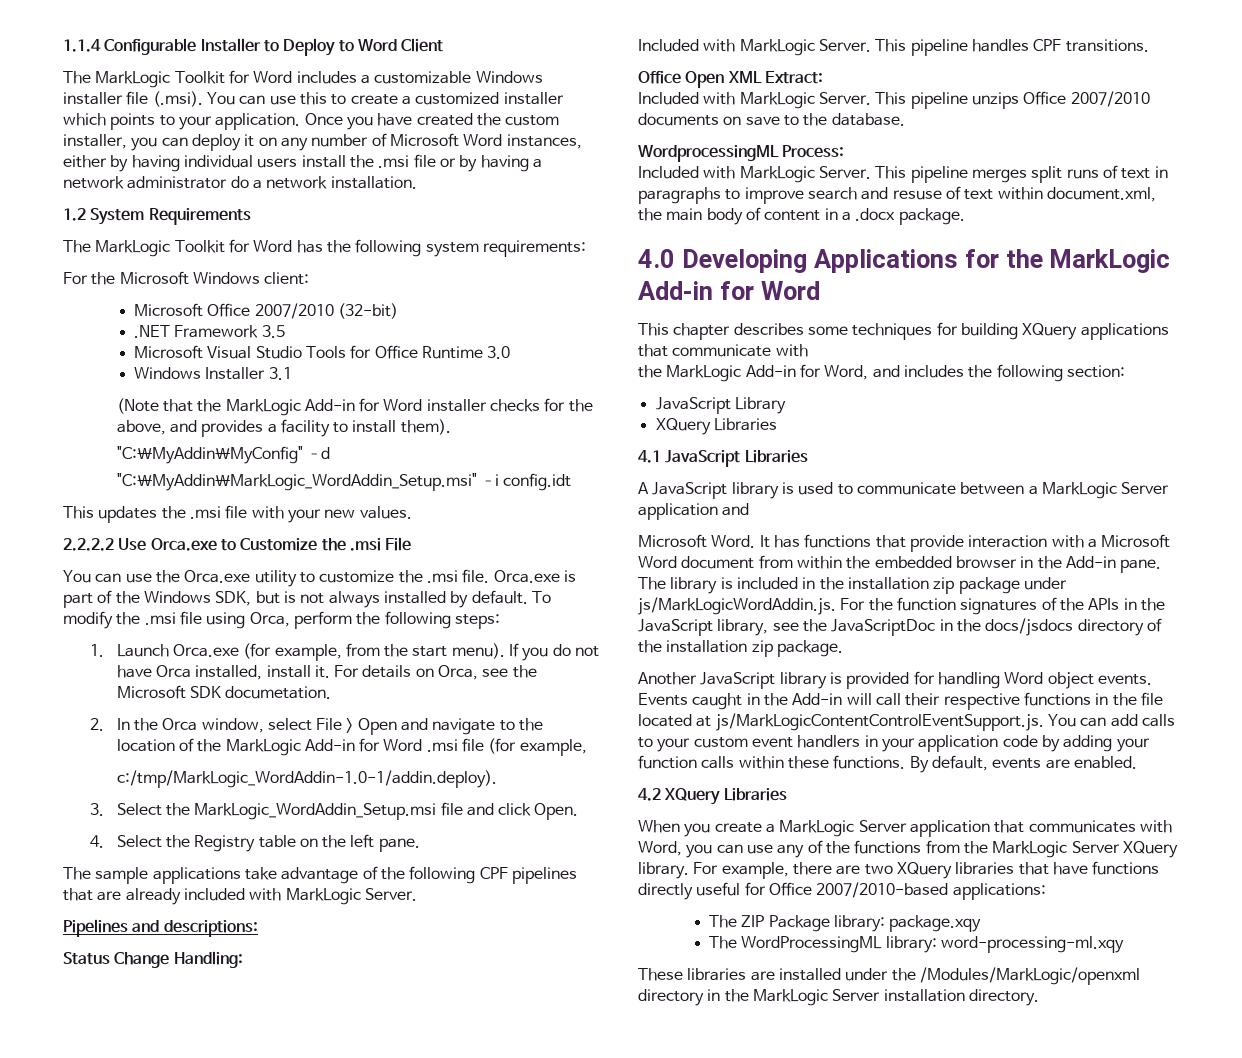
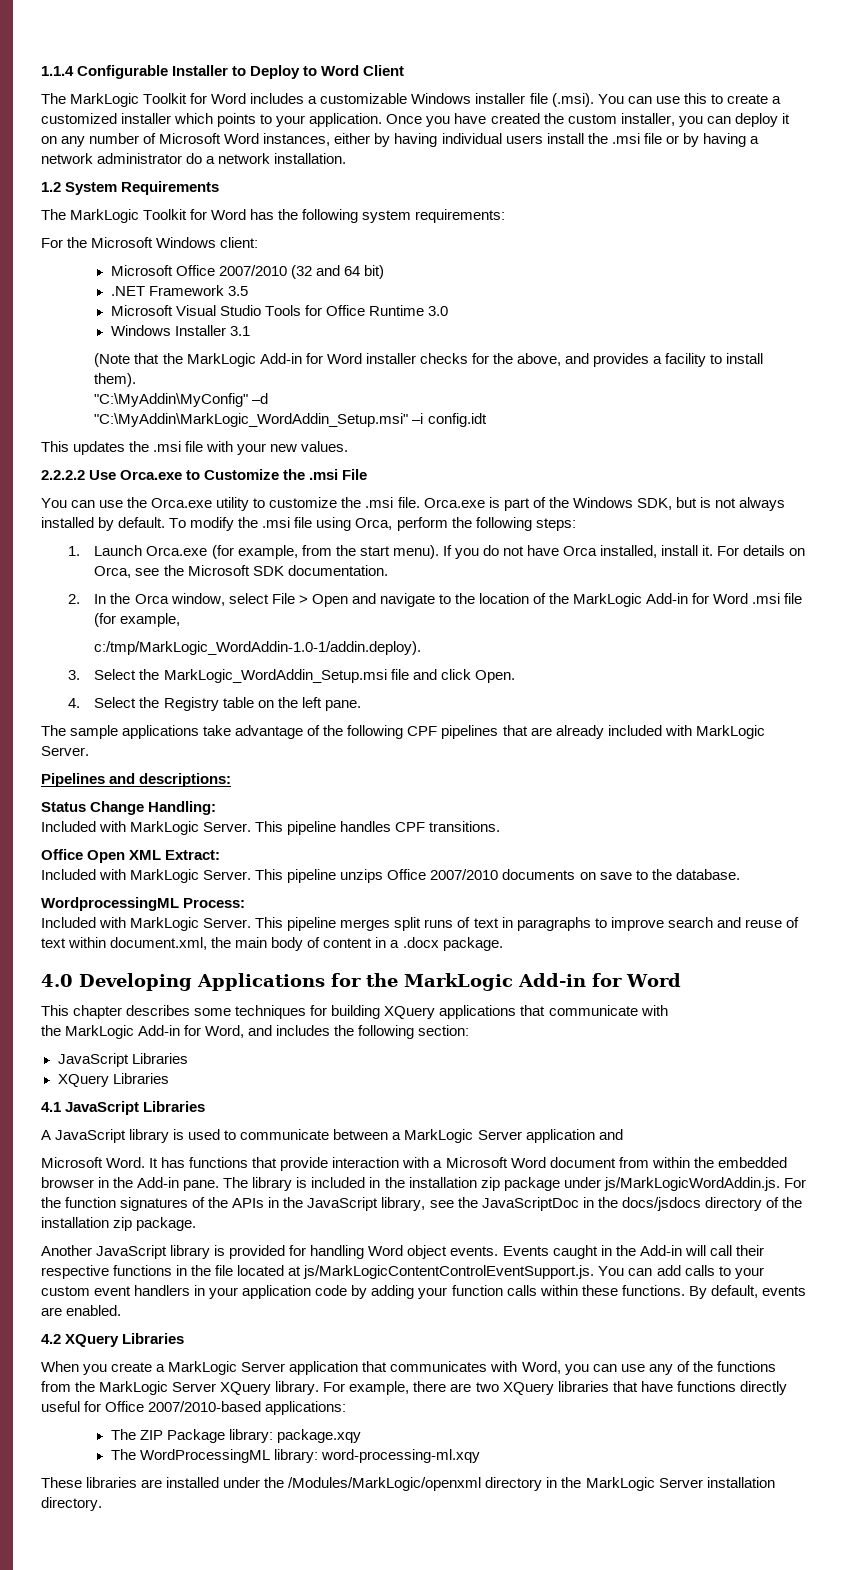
[338,303,399,319] (32-bit) -> [291,265,385,279] (32 and 64 bit)
[225,686,332,699] documetation. -> [287,565,388,576] documentation.
[892,190,942,200] resuse -> [744,919,782,928] reuse
[734,397,786,414] Library -> [131,1053,188,1064] Libraries

